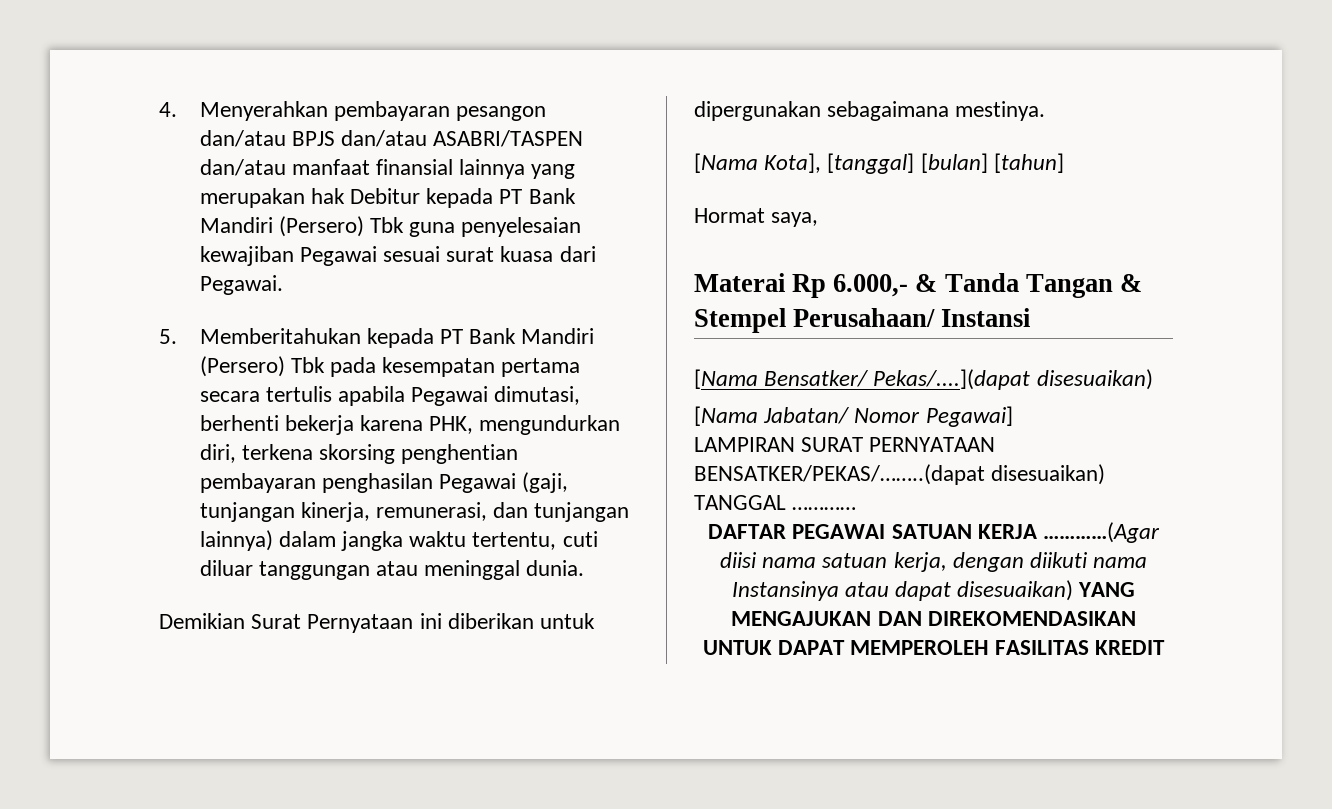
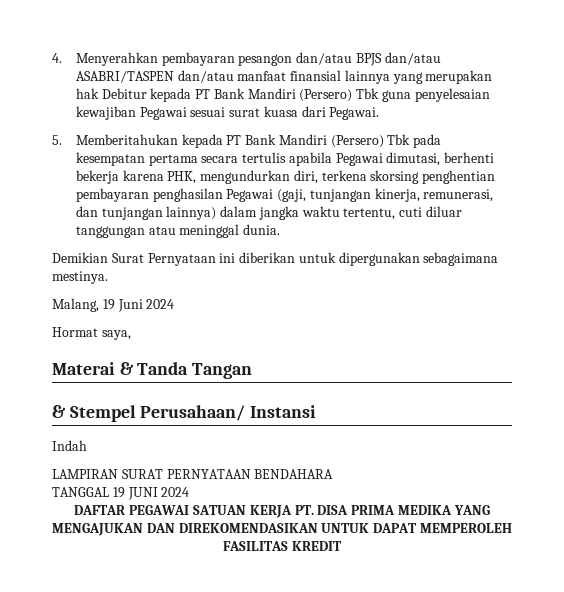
[694,153,1064,174] [Nama Kota], [tanggal] [bulan] [tahun] -> [52,298,175,312] Malang, 19 Juni 2024
[792,274,909,298] Rp 6.000,- -> (115, 368) none
(1113, 286) none -> (253, 371) //
[694,369,1153,390] [694,406,1013,427] [694,437,996,452] [694,464,1106,485] [694,495,857,510] [708,522,1160,543] [719,552,1148,572] [731,580,1074,601] [Nama Bensatker/ Pekas/....](dapat disesuaikan) // [Nama Jabatan/ Nomor Pegawai] // LAMPIRAN SURAT PERNYATAAN BENSATKER/PEKAS/……..(dapat disesuaikan) TANGGAL ………… // DAFTAR PEGAWAI SATUAN KERJA …………(Agar diisi nama satuan kerja, dengan diikuti nama Instansinya atau dapat disesuaikan) -> [52,440,87,451] [52,469,334,479] [52,487,190,500] [74,505,452,518] Indah // LAMPIRAN SURAT PERNYATAAN BENDAHARA // TANGGAL 19 JUNI 2024 // DAFTAR PEGAWAI SATUAN KERJA PT. DISA PRIMA MEDIKA

